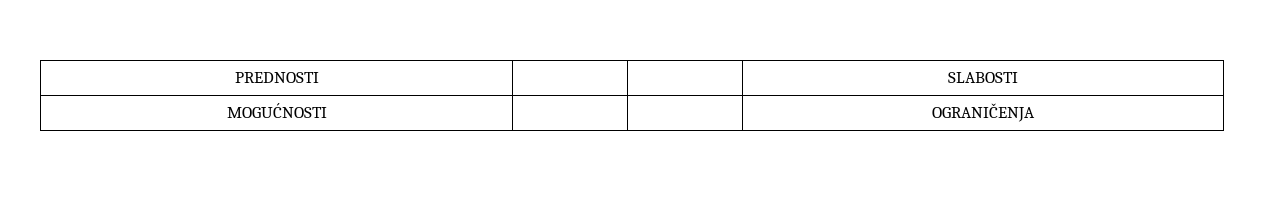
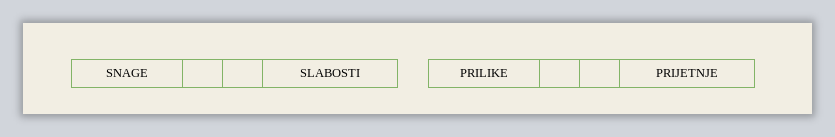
[234,72,319,83] PREDNOSTI -> [106,69,148,77] SNAGE
[226,103,327,118] [932,103,1035,122] MOGUĆNOSTI | | | OGRANIČENJA -> [460,69,508,77] [656,69,718,77] PRILIKE | | | PRIJETNJE

